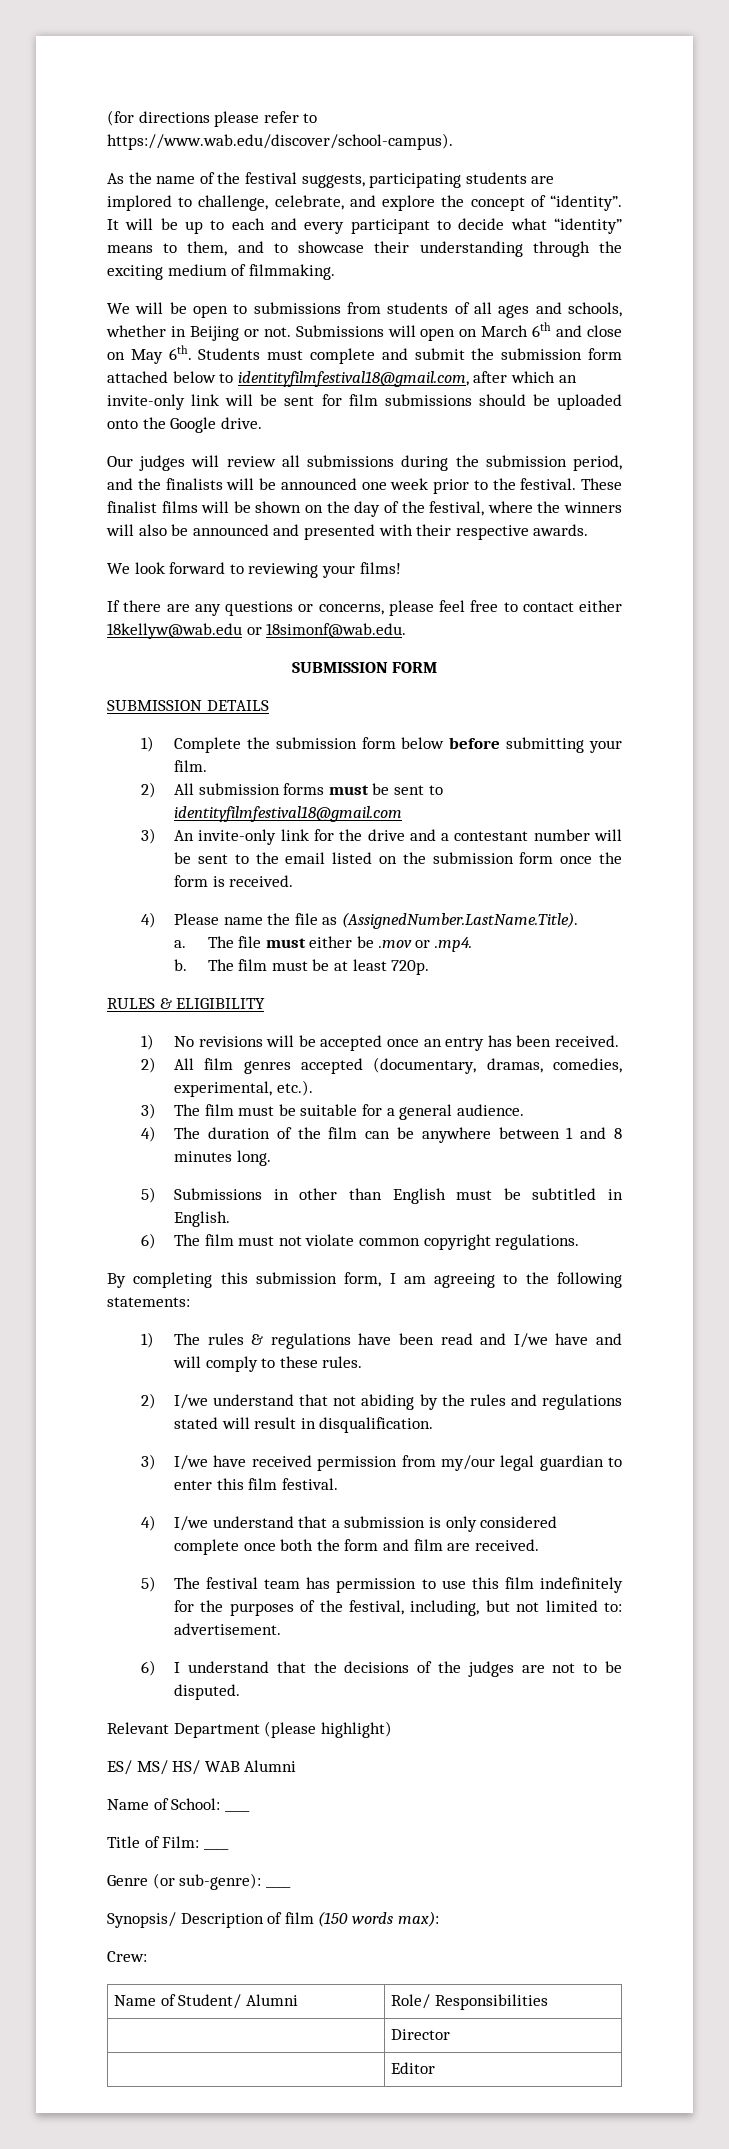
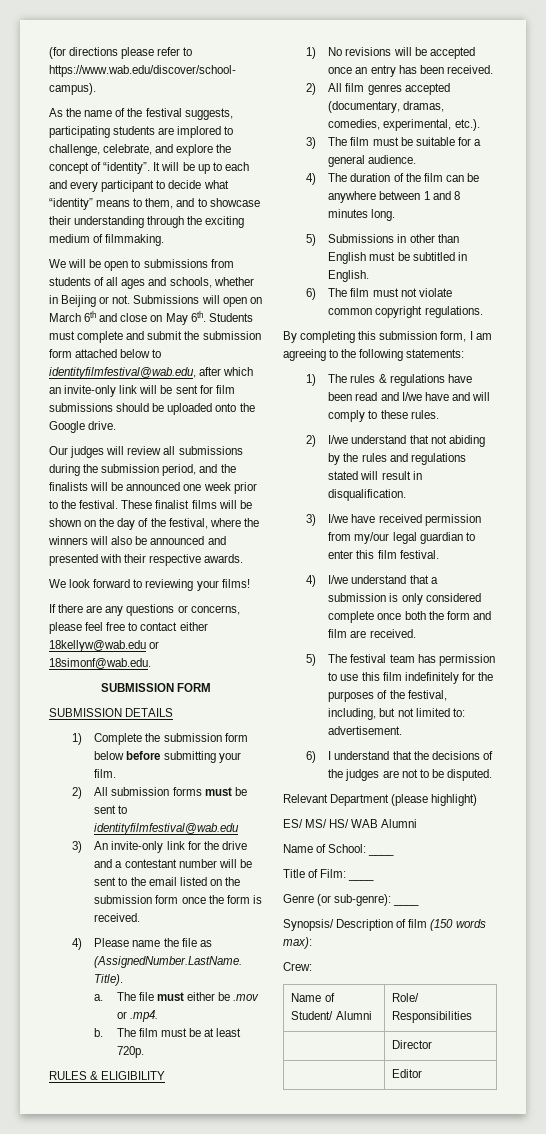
[237,371,469,387] identityfilmfestival18@gmail.com, -> [49,367,196,379] identityfilmfestival@wab.edu,
[174,806,403,822] identityfilmfestival18@gmail.com -> [94,823,240,835] identityfilmfestival@wab.edu

